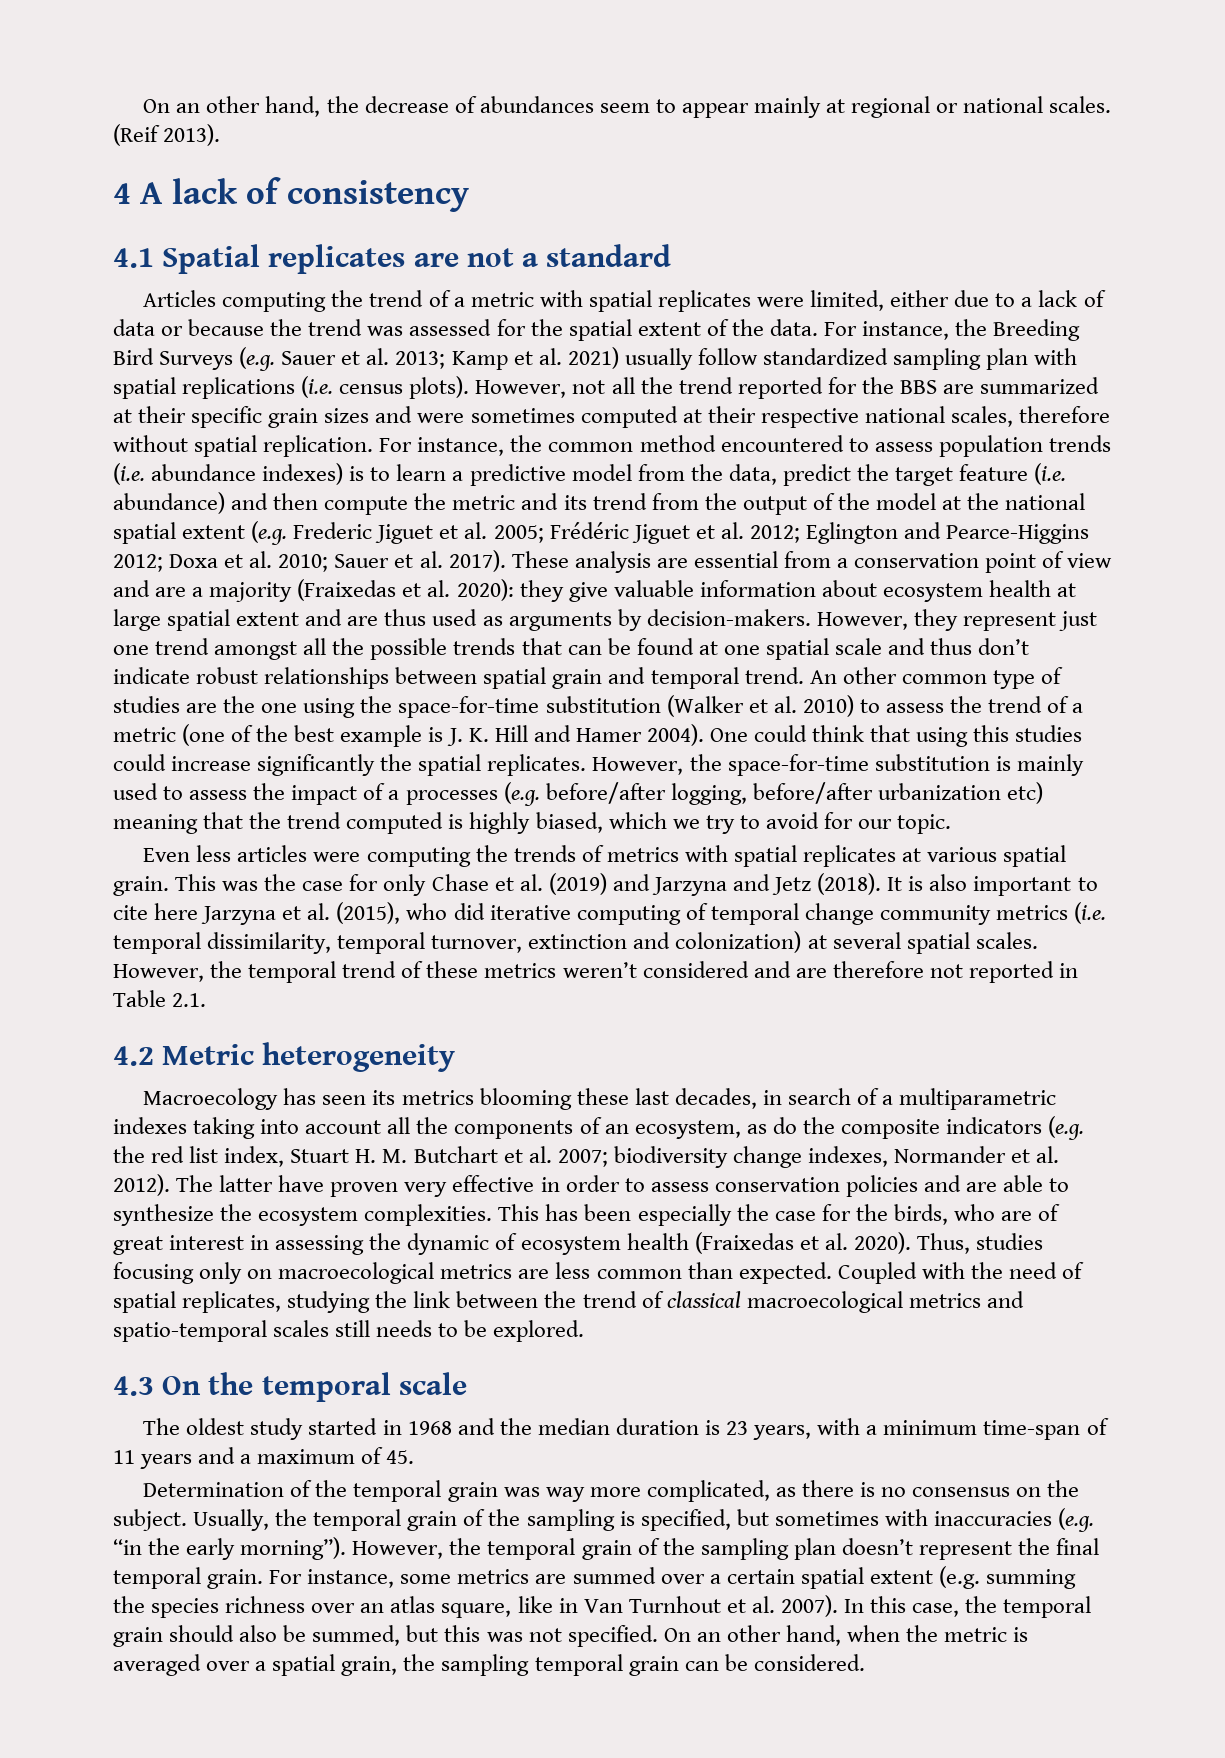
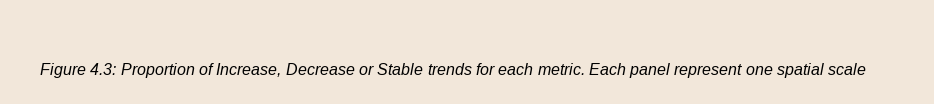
[143,96,1112,118] [113,124,221,146] [113,177,469,212] [113,244,672,274] [143,290,1106,312] [113,319,1081,341] [113,347,1078,371] [113,376,1100,399] [113,406,1111,428] [113,435,1111,457] [113,463,1067,486] [113,492,1086,515] [113,521,1090,545] [113,550,1113,573] [113,579,1077,602] [113,609,1098,631] [113,638,1030,660] [113,667,1063,689] [113,695,1084,718] [113,724,1083,747] [113,754,1084,776] [113,782,1043,806] [113,812,952,834] [143,845,1067,867] [113,873,1098,896] [113,902,1107,925] [113,931,1038,954] [113,961,1079,983] [113,990,207,1007] [113,1042,456,1072] [143,1088,1057,1110] [113,1116,1085,1140] [113,1146,1060,1168] [113,1174,1070,1197] [113,1204,1061,1226] [113,1232,1044,1255] [113,1262,1085,1284] [113,1291,1024,1313] [113,1320,585,1342] [113,1372,467,1402] [143,1418,1109,1440] [113,1447,415,1469] [143,1480,1080,1502] [113,1508,1095,1532] [113,1537,1100,1560] [113,1566,1077,1589] [113,1595,1092,1618] [113,1625,1029,1647] [113,1654,865,1676] On an other hand, the decrease of abundances seem to appear mainly at regional or national scales. (Reif 2013). // 4 A lack of consistency // 4.1 Spatial replicates are not a standard // Articles computing the trend of a metric with spatial replicates were limited, either due to a lack of data or because the trend was assessed for the spatial extent of the data. For instance, the Breeding Bird Surveys (e.g. Sauer et al. 2013; Kamp et al. 2021) usually follow standardized sampling plan with spatial replications (i.e. census plots). However, not all the trend reported for the BBS are summarized at their specific grain sizes and were sometimes computed at their respective national scales, therefore without spatial replication. For instance, the common method encountered to assess population trends (i.e. abundance indexes) is to learn a predictive model from the data, predict the target feature (i.e. abundance) and then compute the metric and its trend from the output of the model at the national spatial extent (e.g. Frederic Jiguet et al. 2005; Frédéric Jiguet et al. 2012; Eglington and Pearce-Higgins 2012; Doxa et al. 2010; Sauer et al. 2017). These analysis are essential from a conservation point of view and are a majority (Fraixedas et al. 2020): they give valuable information about ecosystem health at large spatial extent and are thus used as arguments by decision-makers. However, they represent just one trend amongst all the possible trends that can be found at one spatial scale and thus don’t indicate robust relationships between spatial grain and temporal trend. An other common type of studies are the one using the space-for-time substitution (Walker et al. 2010) to assess the trend of a metric (one of the best example is J. K. Hill and Hamer 2004). One could think that using this studies could increase significantly the spatial replicates. However, the space-for-time substitution is mainly used to assess the impact of a processes (e.g. before/after logging, before/after urbanization etc) meaning that the trend computed is highly biased, which we try to avoid for our topic. // Even less articles were computing the trends of metrics with spatial replicates at various spatial grain. This was the case for only Chase et al. (2019) and Jarzyna and Jetz (2018). It is also important to cite here Jarzyna et al. (2015), who did iterative computing of temporal change community metrics (i.e. temporal dissimilarity, temporal turnover, extinction and colonization) at several spatial scales. However, the temporal trend of these metrics weren’t considered and are therefore not reported in Table 2.1. // 4.2 Metric heterogeneity // Macroecology has seen its metrics blooming these last decades, in search of a multiparametric indexes taking into account all the components of an ecosystem, as do the composite indicators (e.g. the red list index, Stuart H. M. Butchart et al. 2007; biodiversity change indexes, Normander et al. 2012). The latter have proven very effective in order to assess conservation policies and are able to synthesize the ecosystem complexities. This has been especially the case for the birds, who are of great interest in assessing the dynamic of ecosystem health (Fraixedas et al. 2020). Thus, studies focusing only on macroecological metrics are less common than expected. Coupled with the need of spatial replicates, studying the link between the trend of classical macroecological metrics and spatio-temporal scales still needs to be explored. // 4.3 On the temporal scale // The oldest study started in 1968 and the median duration is 23 years, with a minimum time-span of 11 years and a maximum of 45. // Determination of the temporal grain was way more complicated, as there is no consensus on the subject. Usually, the temporal grain of the sampling is specified, but sometimes with inaccuracies (e.g. “in the early morning”). However, the temporal grain of the sampling plan doesn’t represent the final temporal grain. For instance, some metrics are summed over a certain spatial extent (e.g. summing the species richness over an atlas square, like in Van Turnhout et al. 2007). In this case, the temporal grain should also be summed, but this was not specified. On an other hand, when the metric is averaged over a spatial grain, the sampling temporal grain can be considered. -> [40,63,867,78] Figure 4.3: Proportion of Increase, Decrease or Stable trends for each metric. Each panel represent one spatial scale

